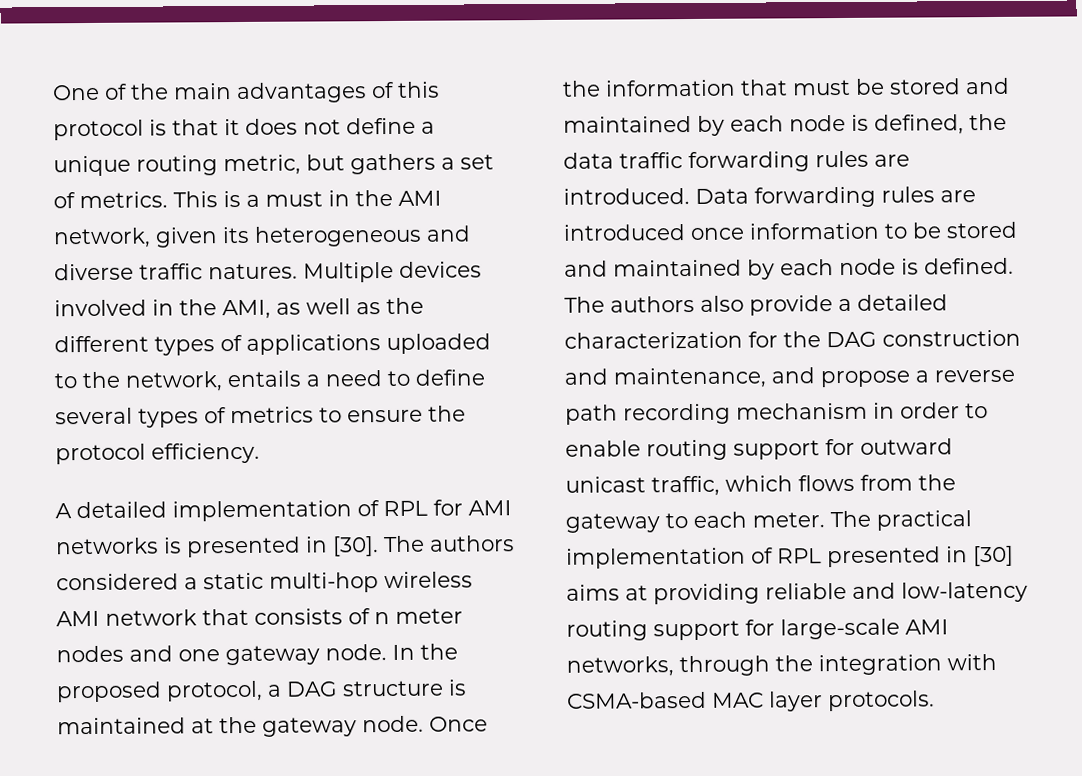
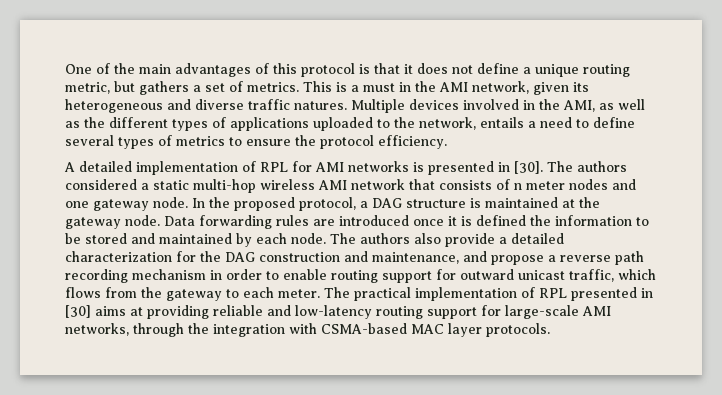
[429,716,488,732] [562,77,1010,97] [563,113,1007,136] [563,150,910,173] [563,188,690,205] Once the information that must be stored and maintained by each node is defined, the data traffic forwarding rules are introduced. -> (160, 220) none
(745, 234) none -> [448,215,551,226] it is defined the
[839,257,1014,276] node is defined. -> [291,233,326,244] node.

